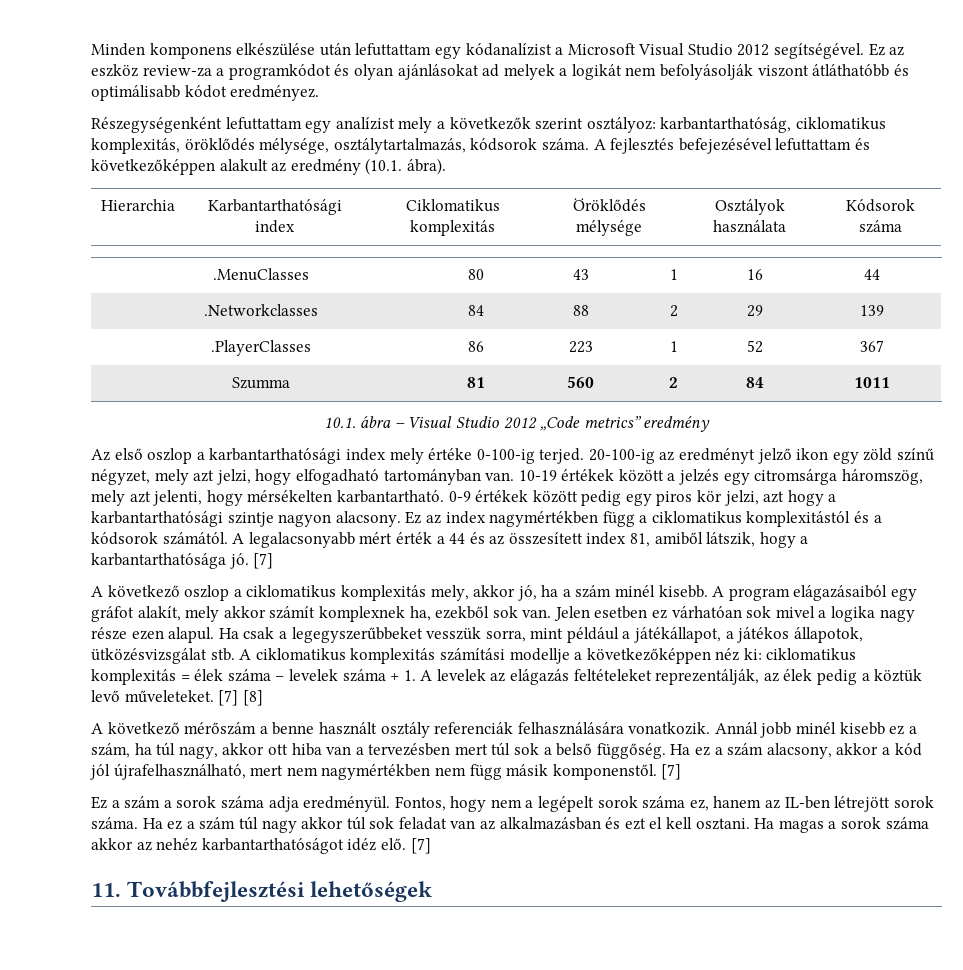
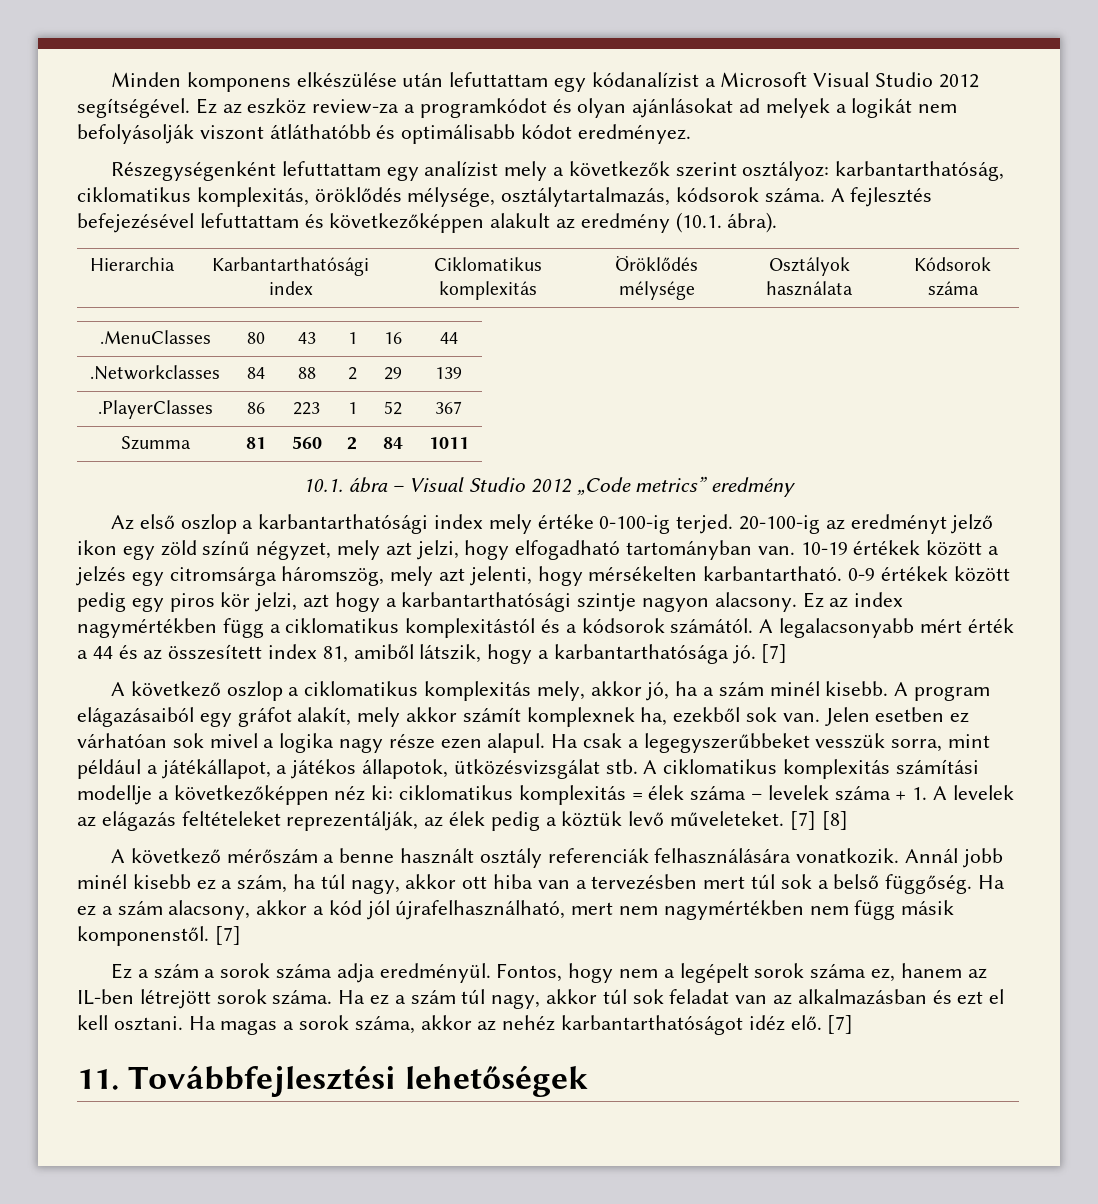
[261,820,297,833] nagy -> [491,994,541,1009] nagy,
[885,817,929,830] száma -> [354,1015,415,1034] száma,

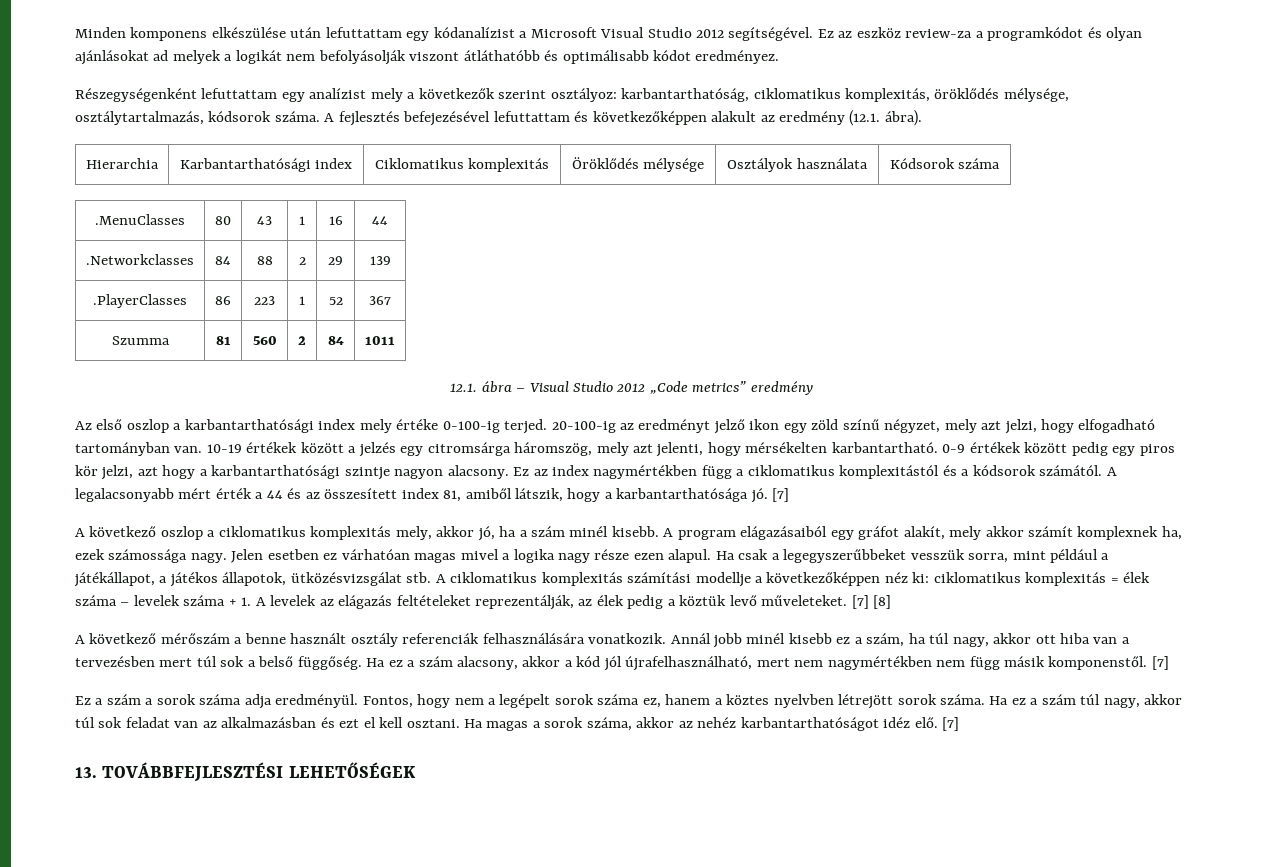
[675,212,722,233] (10.1. -> [849,110,881,126] (12.1.
[302,478,343,492] 10.1. -> [450,383,478,393] 12.1.
[673,707,820,723] ezekből sok van. -> [75,549,227,563] ezek számossága nagy.
[172,733,204,748] sok -> [414,553,457,563] magas
[967,968,987,979] [77,989,134,1005] az IL-ben -> [714,694,834,708] a köztes nyelvben
[77,1065,589,1097] 11. Továbbfejlesztési lehetőségek -> [75,762,416,782] 13. TOVÁBBFEJLESZTÉSI LEHETŐSÉGEK

